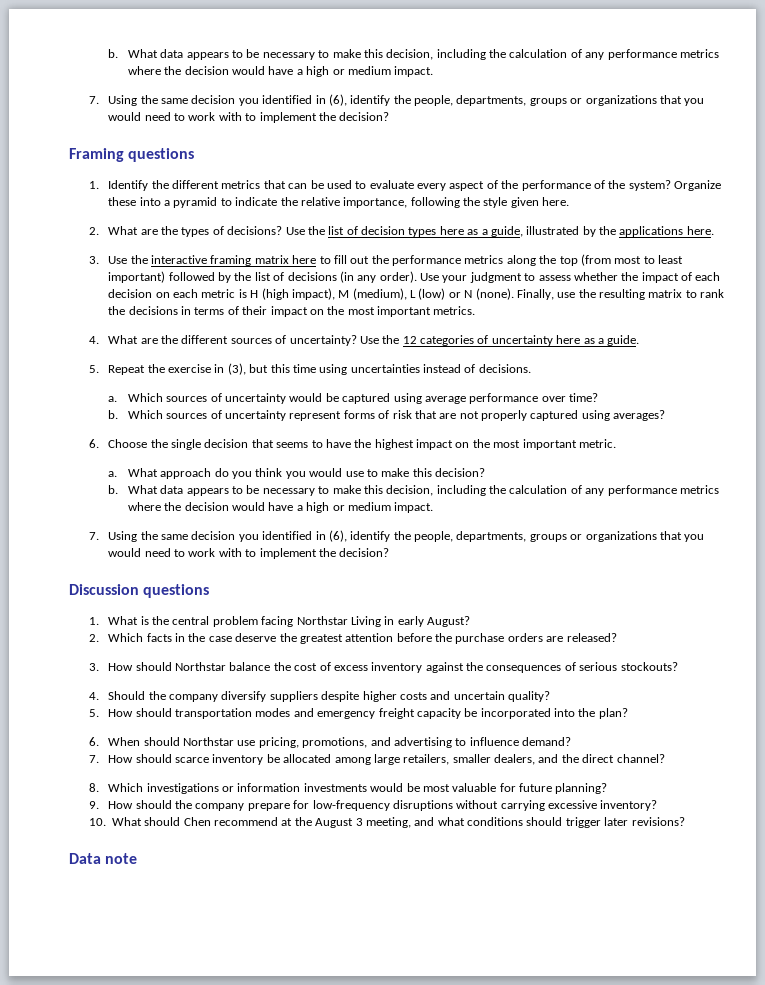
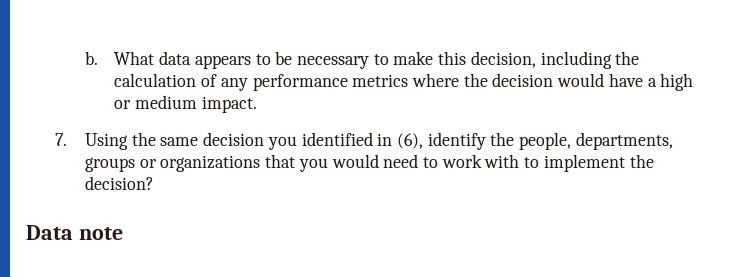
[69,148,195,162] [88,180,722,191] [108,197,570,208] [88,226,714,237] [88,254,684,266] [108,271,721,283] [108,288,725,300] [108,306,476,317] [88,335,640,346] [88,363,531,375] [108,393,599,404] [108,410,666,421] [88,439,616,450] [108,468,486,479] [108,485,719,496] [127,502,434,513] [88,530,705,542] [108,548,390,559] [69,584,210,598] [88,616,471,627] [88,633,617,644] [88,662,678,673] [88,691,551,702] [88,708,628,719] [88,737,572,748] [88,754,665,765] [88,783,608,794] [88,800,658,811] [88,817,685,828] // Framing questions // 1. Identify the different metrics that can be used to evaluate every aspect of the performance of the system? Organize these into a pyramid to indicate the relative importance, following the style given here. // 2. What are the types of decisions? Use the list of decision types here as a guide, illustrated by the applications here. // 3. Use the interactive framing matrix here to fill out the performance metrics along the top (from most to least important) followed by the list of decisions (in any order). Use your judgment to assess whether the impact of each decision on each metric is H (high impact), M (medium), L (low) or N (none). Finally, use the resulting matrix to rank the decisions in terms of their impact on the most important metrics. // 4. What are the different sources of uncertainty? Use the 12 categories of uncertainty here as a guide. // 5. Repeat the exercise in (3), but this time using uncertainties instead of decisions. // a. Which sources of uncertainty would be captured using average performance over time? // b. Which sources of uncertainty represent forms of risk that are not properly captured using averages? // 6. Choose the single decision that seems to have the highest impact on the most important metric. // a. What approach do you think you would use to make this decision? // b. What data appears to be necessary to make this decision, including the calculation of any performance metrics where the decision would have a high or medium impact. // 7. Using the same decision you identified in (6), identify the people, departments, groups or organizations that you would need to work with to implement the decision? // Discussion questions // 1. What is the central problem facing Northstar Living in early August? // 2. Which facts in the case deserve the greatest attention before the purchase orders are released? // 3. How should Northstar balance the cost of excess inventory against the consequences of serious stockouts? // 4. Should the company diversify suppliers despite higher costs and uncertain quality? // 5. How should transportation modes and emergency freight capacity be incorporated into the plan? // 6. When should Northstar use pricing, promotions, and advertising to influence demand? // 7. How should scarce inventory be allocated among large retailers, smaller dealers, and the direct channel? // 8. Which investigations or information investments would be most valuable for future planning? // 9. How should the company prepare for low-frequency disruptions without carrying excessive inventory? // 10. What should Chen recommend at the August 3 meeting, and what conditions should trigger later revisions? -> (154, 183) none

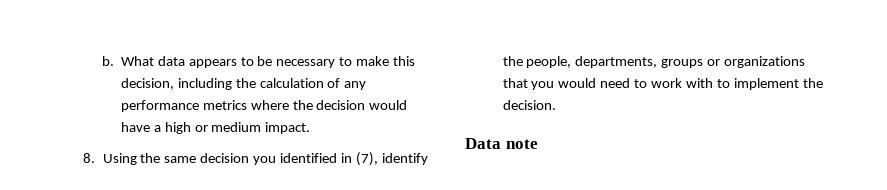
[55,133,68,146] 7. -> [83,153,96,163] 8.
[396,133,423,149] (6), -> [355,152,378,166] (7),
[84,176,154,190] decision? -> [502,100,556,110] decision.

